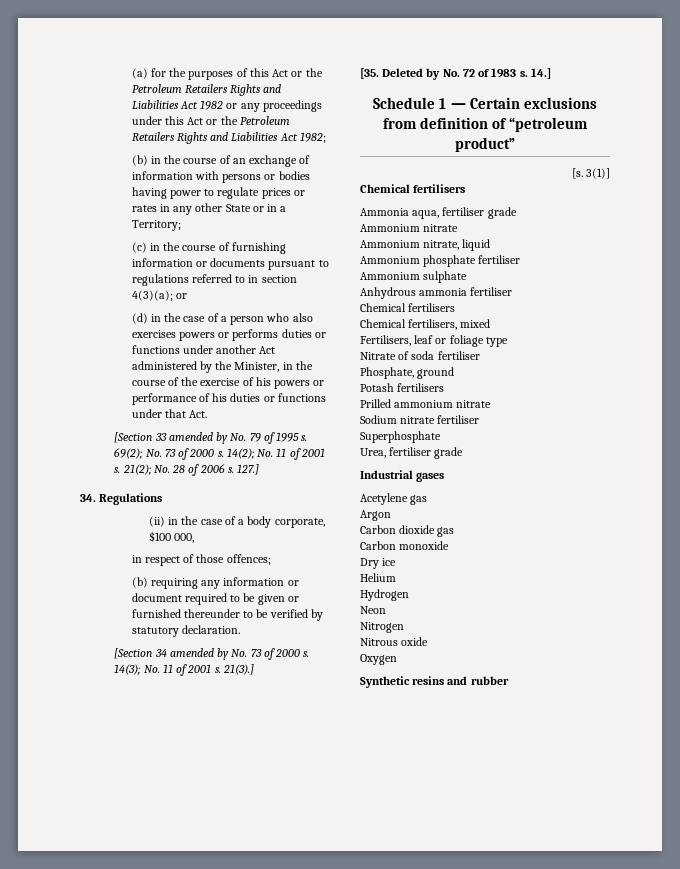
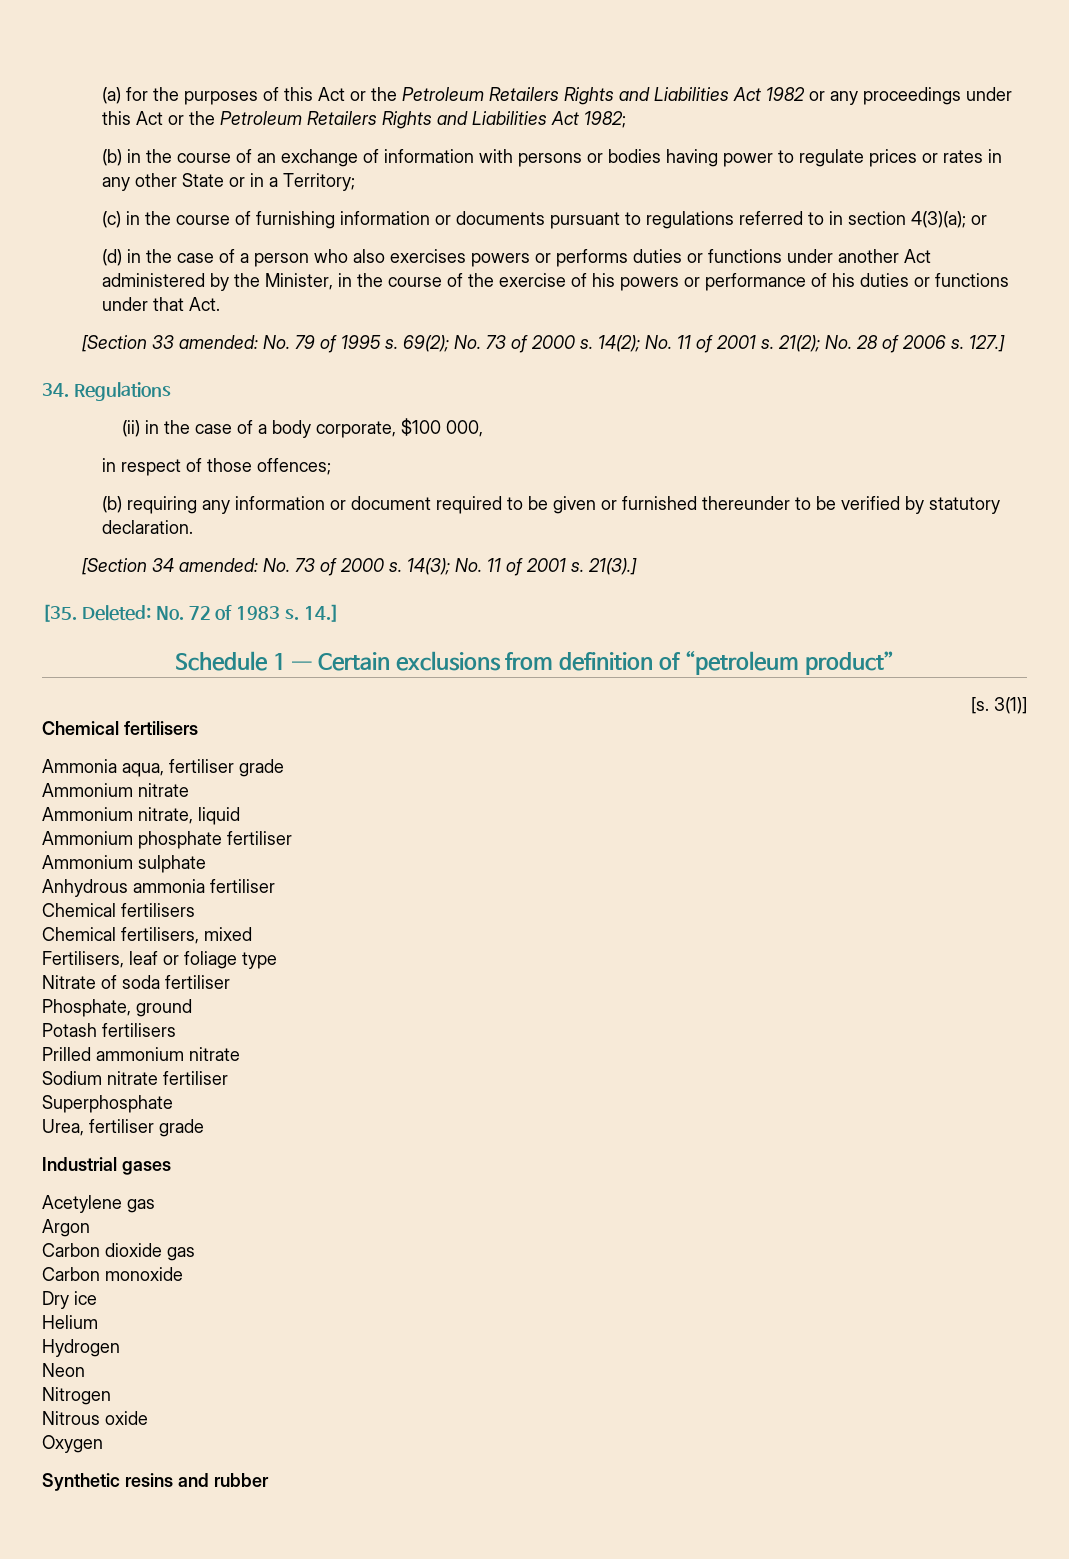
[168,432,229,444] amended by -> [179,335,259,349] amended:
[169,648,230,660] amended by -> [179,558,259,572] amended:
[382,68,441,80] Deleted by -> [81,605,151,621] Deleted:

